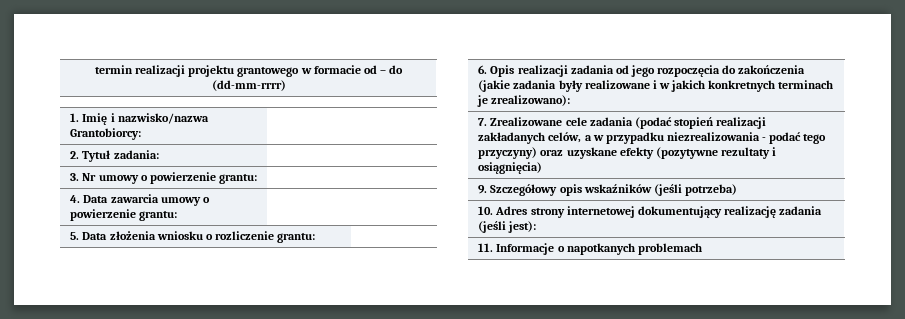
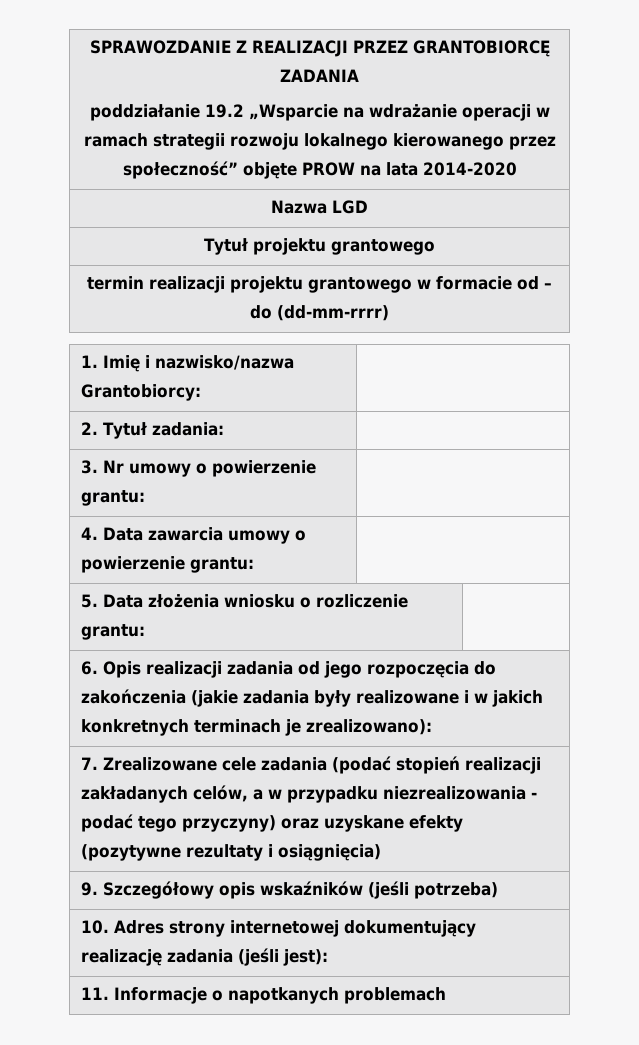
(95, 69) none -> [89,40,550,57] [280,69,359,82] [89,104,550,121] [83,133,556,150] [122,161,517,179] [271,200,368,214] [204,238,435,255] SPRAWOZDANIE Z REALIZACJI PRZEZ GRANTOBIORCĘ ZADANIA // poddziałanie 19.2 „Wsparcie na wdrażanie operacji w ramach strategii rozwoju lokalnego kierowanego przez społeczność” objęte PROW na lata 2014-2020 // Nazwa LGD // Tytuł projektu grantowego //

